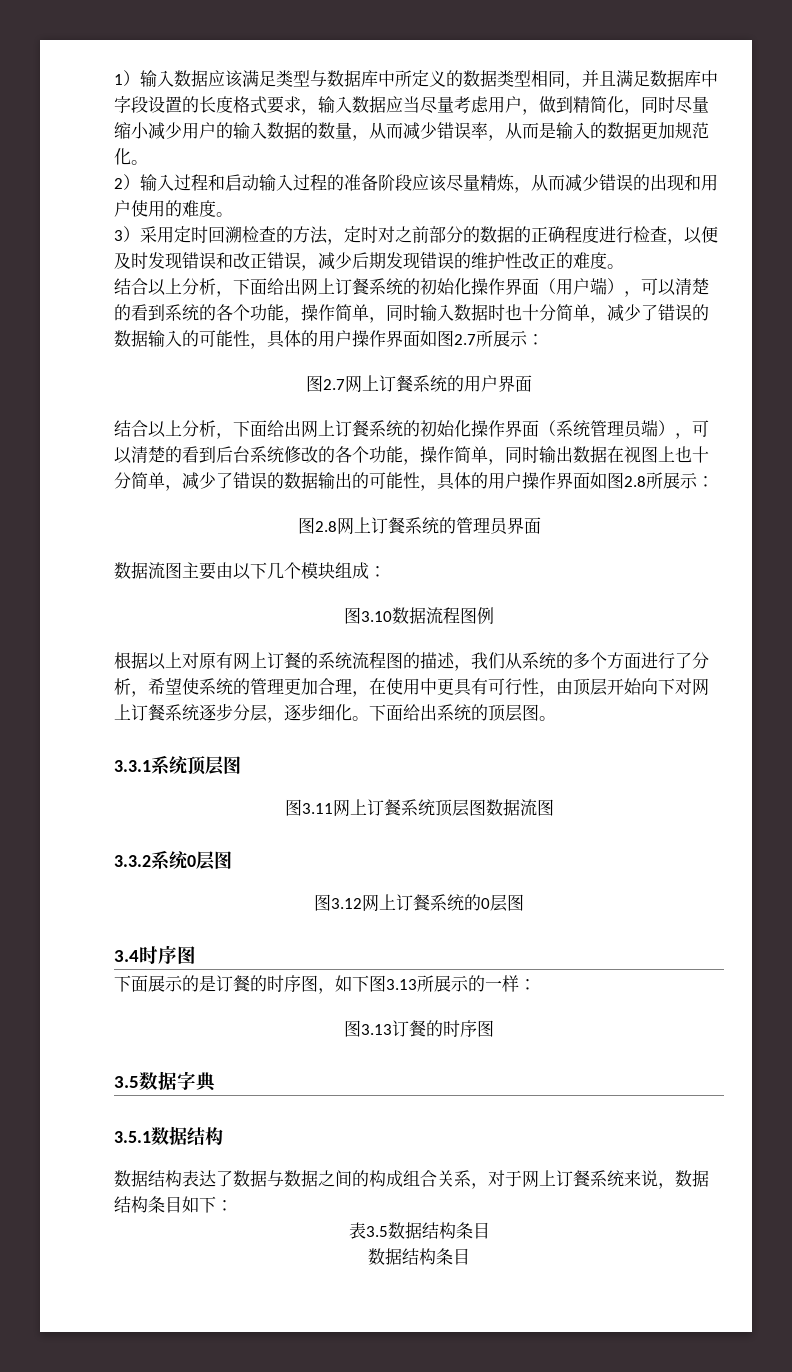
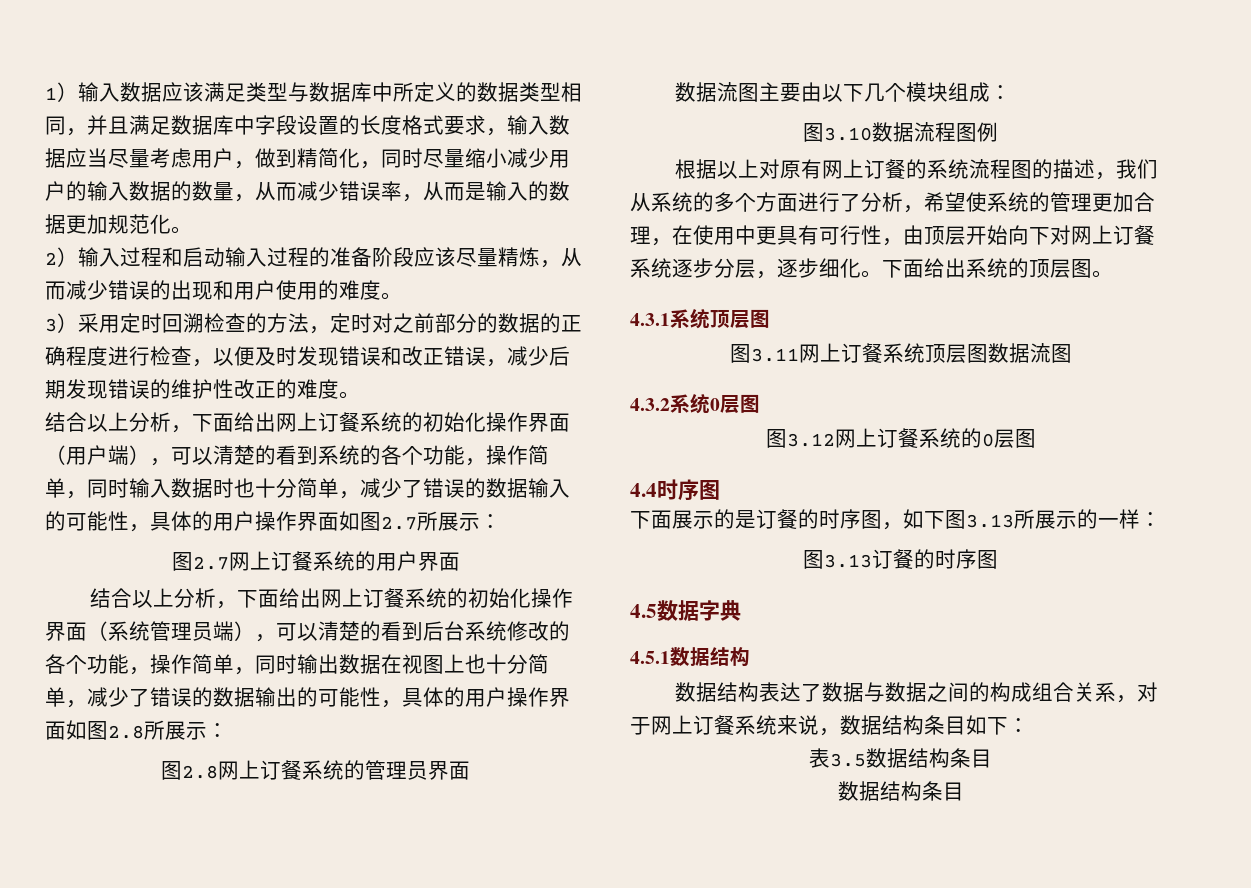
[114,760,151,772] 3.3.1 -> [630,313,670,326] 4.3.1
[114,855,151,867] 3.3.2 -> [630,398,670,411] 4.3.2
[114,950,139,962] 3.4 -> [630,483,657,497] 4.4
[114,1076,139,1088] 3.5 -> [630,604,657,618] 4.5
[114,1131,151,1143] 3.5.1 -> [630,651,670,664] 4.5.1

